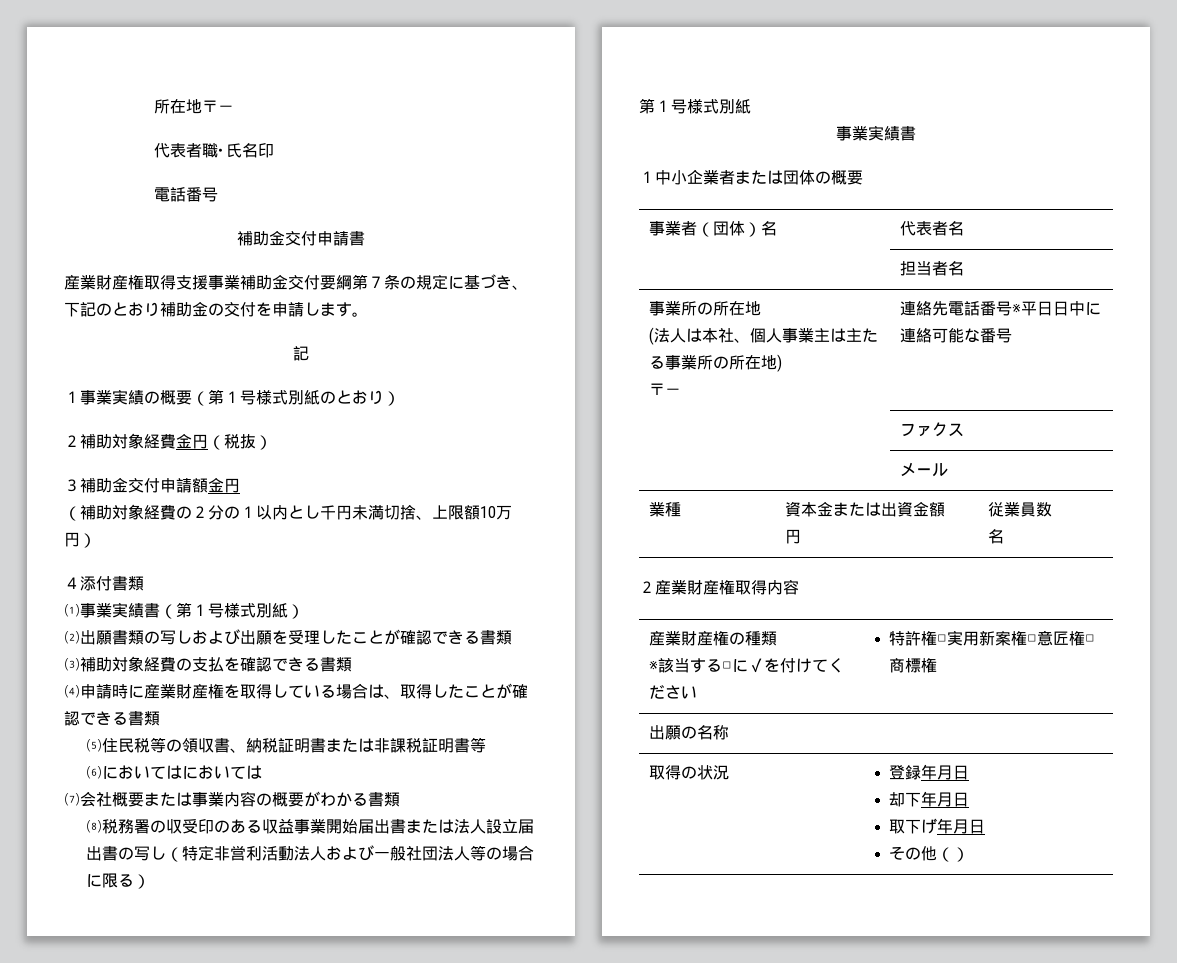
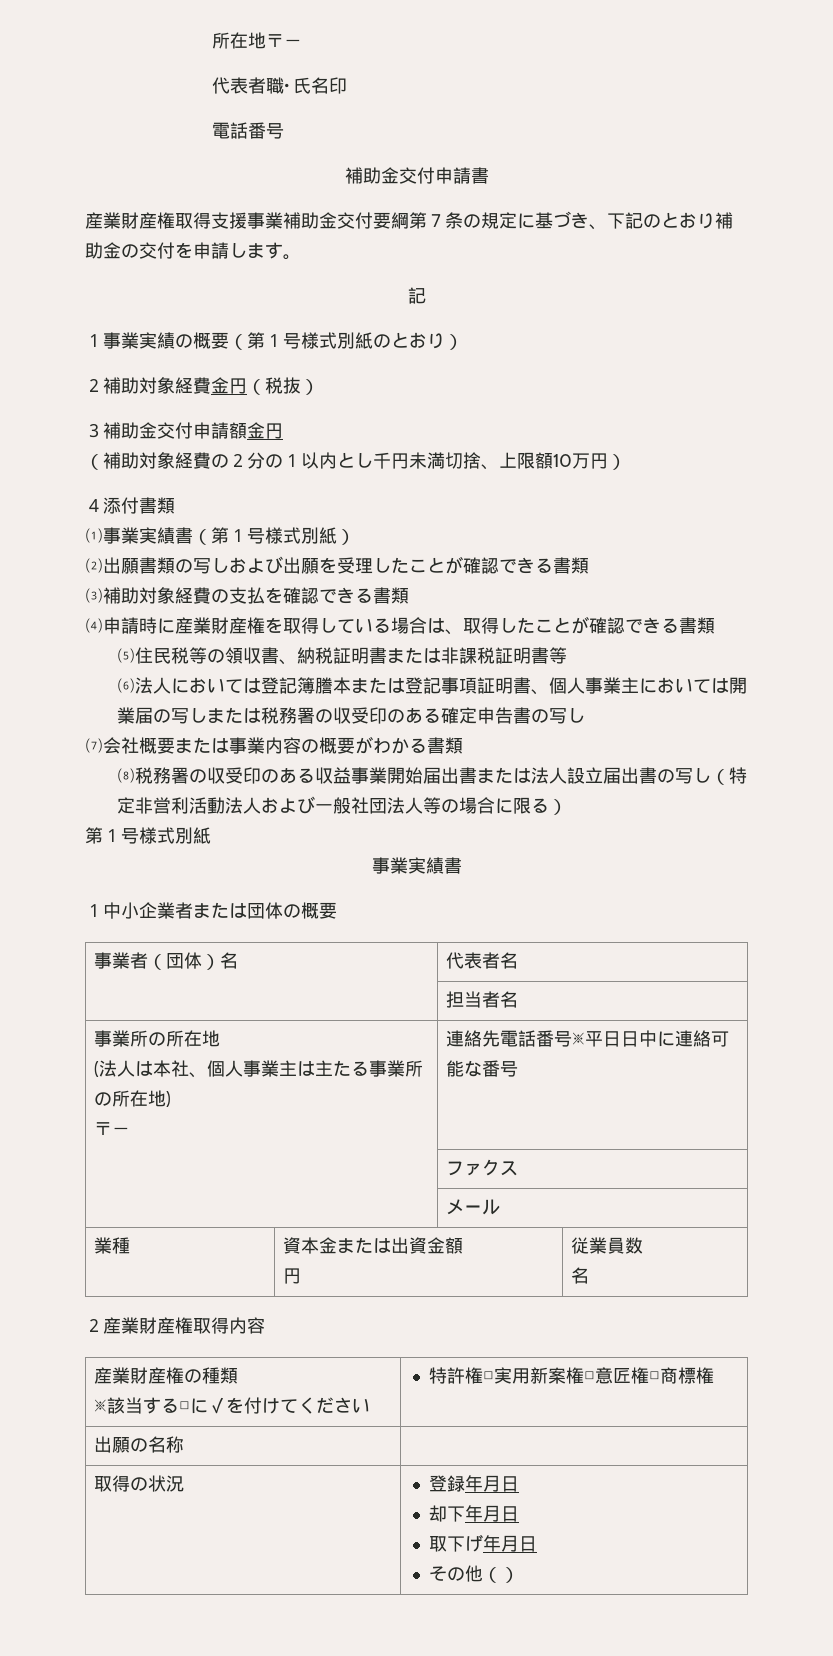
[102,765,263,779] においてはにおいては -> [134,677,747,695] [116,707,585,724] 法人においては登記簿謄本または登記事項証明書、個人事業主においては開業届の写しまたは税務署の収受印のある確定申告書の写し

